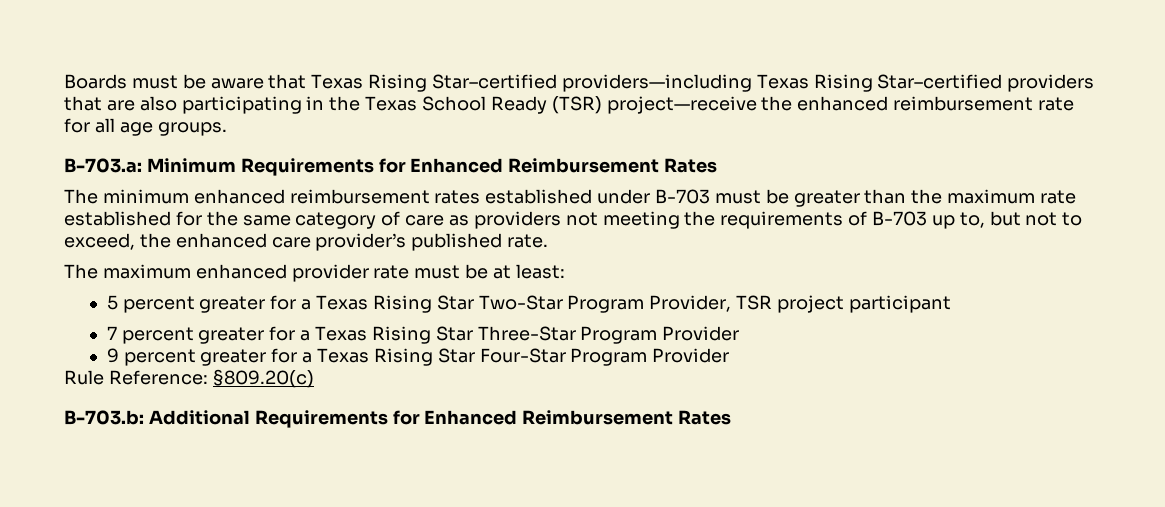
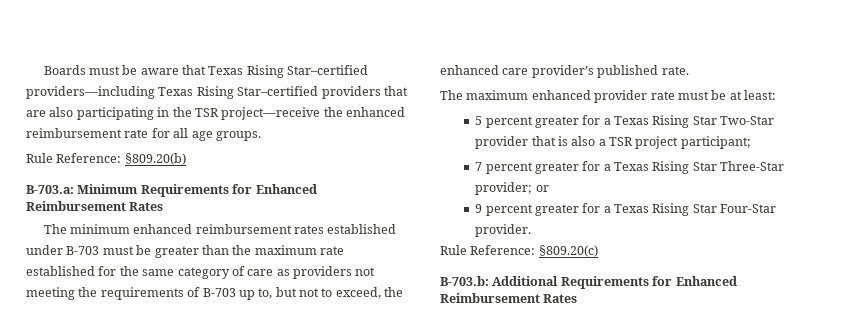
[365,96,602,114] Texas School Ready (TSR) -> [194,108,219,117] TSR
(227, 129) none -> [26,153,186,165] // Rule Reference: §809.20(b)
[567,295,732,313] Program Provider, -> [475,136,606,149] provider that is also a
[848,295,951,313] participant -> [680,136,751,149] participant;
[580,326,740,344] Program Provider -> [475,182,549,195] provider; or
[570,348,730,366] Program Provider -> [475,224,532,237] provider.

